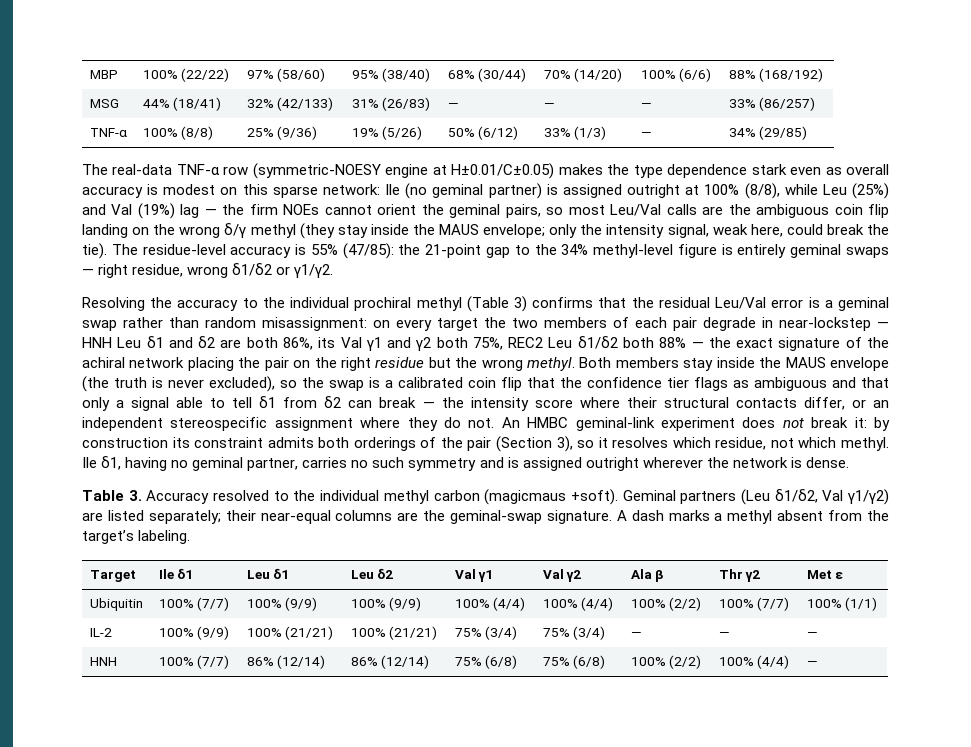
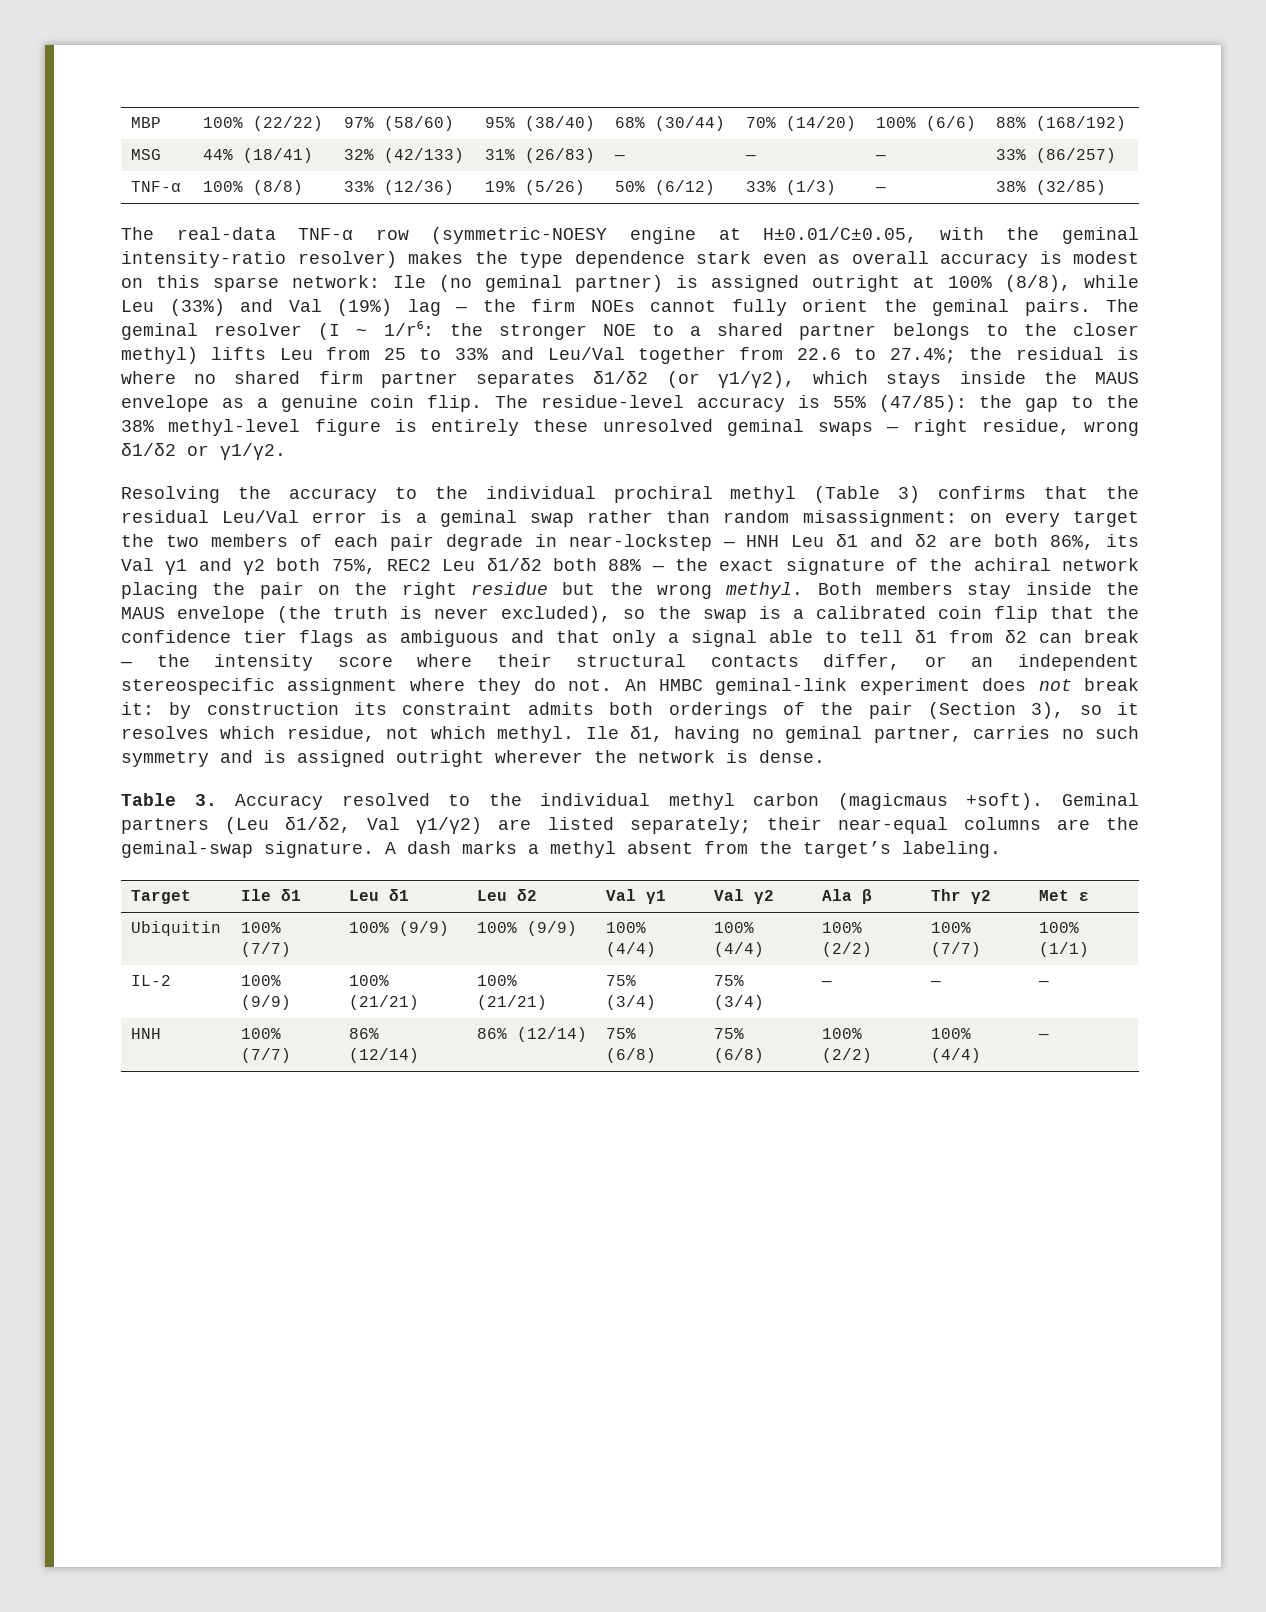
[246,126,318,140] 25% (9/36) -> [343,180,454,195] 33% (12/36)
[728,126,808,140] 34% (29/85) -> [995,180,1106,195] 38% (32/85)
[451,163,555,179] H±0.01/C±0.05) -> [763,227,1139,244] [121,251,397,268] H±0.01/C±0.05, with the geminal intensity-ratio resolver)
[851,183,889,199] (25%) -> [169,299,225,316] (33%)
(372, 210) none -> [731,299,787,316] fully
[505,204,890,218] [82,223,890,239] [82,243,107,259] pairs, so most Leu/Val calls are the ambiguous coin flip landing on the wrong δ/γ methyl (they stay inside the MAUS envelope; only the intensity signal, weak here, could break the tie). -> [1024,299,1139,316] [121,321,1139,340] [121,347,1139,364] [121,371,1140,388] [121,395,483,412] pairs. The geminal resolver (I ~ 1/r⁶: the stronger NOE to a shared partner belongs to the closer methyl) lifts Leu from 25 to 33% and Leu/Val together from 22.6 to 27.4%; the residual is where no shared firm partner separates δ1/δ2 (or γ1/γ2), which stays inside the MAUS envelope as a genuine coin flip.
[425,244,482,258] 21-point -> (1013, 401) none
[561,244,589,255] 34% -> [121,420,154,432] 38%
(787, 251) none -> [533,419,713,432] these unresolved

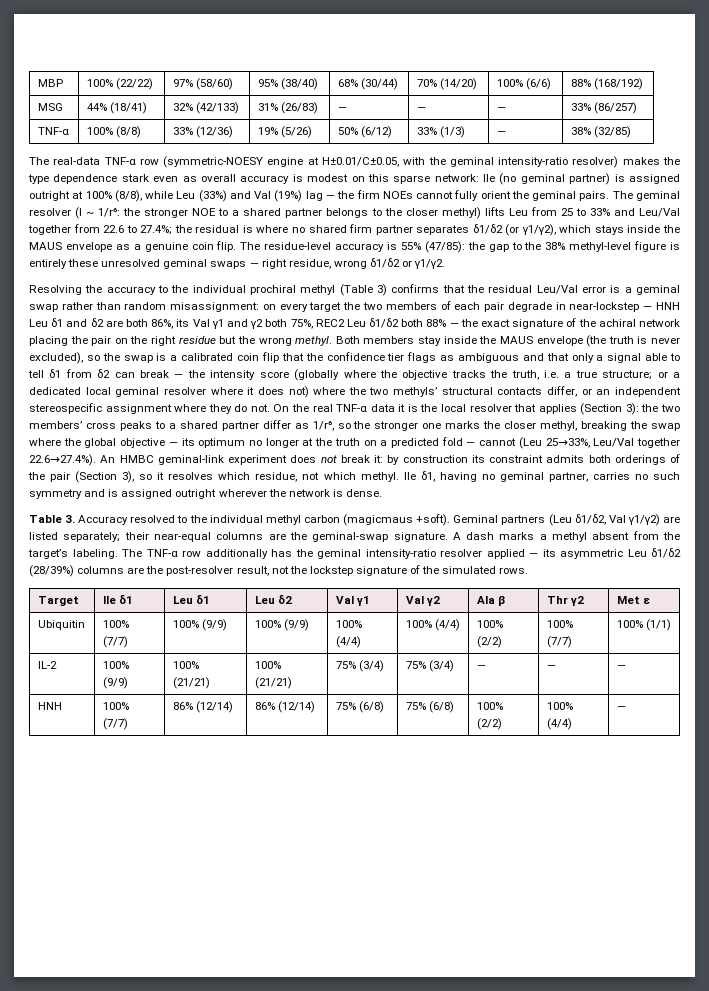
[417,654,552,667] where their -> [294,369,680,381] [29,386,438,398] (globally where the objective tracks the truth, i.e. a true structure; or a dedicated local geminal resolver where it does not) where the two methyls’
(613, 685) none -> [273,403,680,415] [29,420,680,431] [29,437,680,449] [29,454,96,466] On the real TNF-α data it is the local resolver that applies (Section 3): the two members’ cross peaks to a shared partner differ as 1/r⁶, so the stronger one marks the closer methyl, breaking the swap where the global objective — its optimum no longer at the truth on a predicted fold — cannot (Leu 25→33%, Leu/Val together 22.6→27.4%).
(1001, 849) none -> [122,548,681,559] [29,565,529,577] The TNF-α row additionally has the geminal intensity-ratio resolver applied — its asymmetric Leu δ1/δ2 (28/39%) columns are the post-resolver result, not the lockstep signature of the simulated rows.

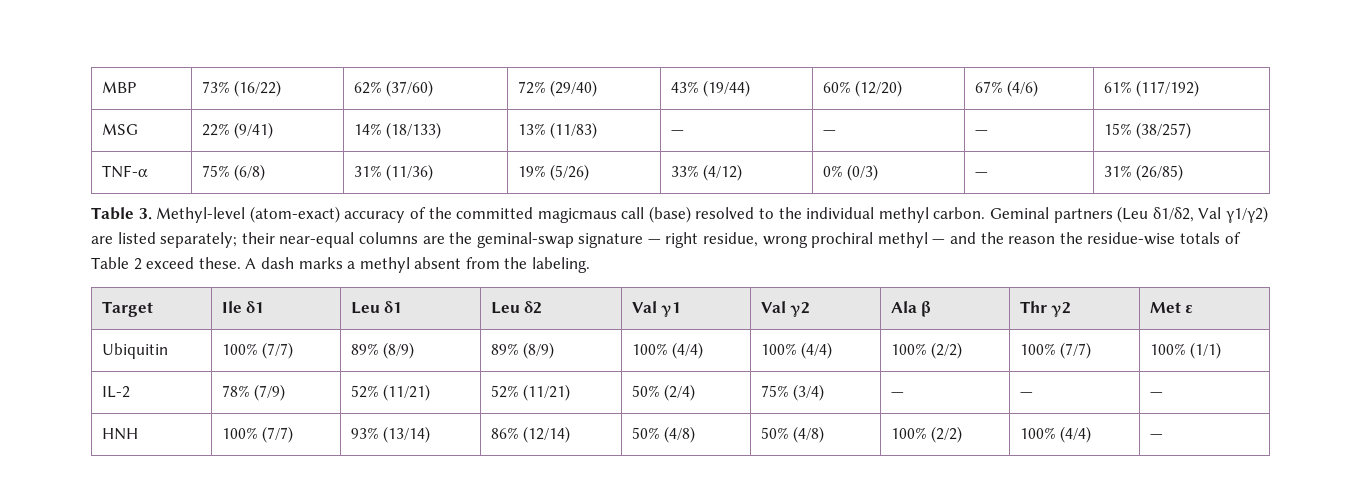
[86,78,153,90] [172,78,233,90] [257,78,318,90] [337,78,398,90] [416,78,477,90] [496,78,551,90] [570,78,643,90] [37,103,63,111] [86,102,147,114] [172,102,239,114] [257,102,318,114] 100% (22/22) | 97% (58/60) | 95% (38/40) | 68% (30/44) | 70% (14/20) | 100% (6/6) | 88% (168/192) // MSG | 44% (18/41) | 32% (42/133) | 31% (26/83) -> [201,80,282,97] [353,80,434,97] [517,80,598,97] [670,80,751,97] [822,80,903,97] [974,80,1039,97] [1103,80,1200,97] [101,123,138,135] [201,122,274,139] [353,122,442,139] [517,122,598,139] 73% (16/22) | 62% (37/60) | 72% (29/40) | 43% (19/44) | 60% (12/20) | 67% (4/6) | 61% (117/192) // MSG | 22% (9/41) | 14% (18/133) | 13% (11/83)
[570,102,637,114] 33% (86/257) -> [1103,122,1192,139] 15% (38/257)
[86,126,141,138] [172,126,233,138] [257,126,312,138] [337,126,392,138] [416,126,465,138] [496,131,506,135] [570,126,631,138] [29,156,681,168] [28,173,681,185] [29,190,680,202] [29,207,680,219] [28,224,680,236] [29,241,680,253] [29,258,446,269] [29,284,680,296] [29,301,681,312] [29,318,680,329] [29,335,680,347] [29,352,681,364] [28,369,680,381] [29,386,681,398] [29,403,680,415] [29,420,680,431] [29,437,680,449] [29,454,680,466] [28,471,680,483] [29,489,382,499] [29,515,129,525] 100% (8/8) | 33% (12/36) | 19% (5/26) | 50% (6/12) | 33% (1/3) | — | 38% (32/85) // The real-data TNF-α row (symmetric-NOESY engine at H±0.01/C±0.05, with the geminal intensity-ratio resolver) makes the type dependence stark even as overall accuracy is modest on this sparse network: Ile (no geminal partner) is assigned outright at 100% (8/8), while Leu (33%) and Val (19%) lag — the firm NOEs cannot fully orient the geminal pairs. The geminal resolver (I ~ 1/r⁶: the stronger NOE to a shared partner belongs to the closer methyl) lifts Leu from 25 to 33% and Leu/Val together from 22.6 to 27.4%; the residual is where no shared firm partner separates δ1/δ2 (or γ1/γ2), which stays inside the MAUS envelope as a genuine coin flip. The residue-level accuracy is 55% (47/85): the gap to the 38% methyl-level figure is entirely these unresolved geminal swaps — right residue, wrong δ1/δ2 or γ1/γ2. // Resolving the accuracy to the individual prochiral methyl (Table 3) confirms that the residual Leu/Val error is a geminal swap rather than random misassignment: on every target the two members of each pair degrade in near-lockstep — HNH Leu δ1 and δ2 are both 86%, its Val γ1 and γ2 both 75%, REC2 Leu δ1/δ2 both 88% — the exact signature of the achiral network placing the pair on the right residue but the wrong methyl. Both members stay inside the MAUS envelope (the truth is never excluded), so the swap is a calibrated coin flip that the confidence tier flags as ambiguous and that only a signal able to tell δ1 from δ2 can break — the intensity score (globally where the objective tracks the truth, i.e. a true structure; or a dedicated local geminal resolver where it does not) where the two methyls’ structural contacts differ, or an independent stereospecific assignment where they do not. On the real TNF-α data it is the local resolver that applies (Section 3): the two members’ cross peaks to a shared partner differ as 1/r⁶, so the stronger one marks the closer methyl, breaking the swap where the global objective — its optimum no longer at the truth on a predicted fold — cannot (Leu 25→33%, Leu/Val together 22.6→27.4%). An HMBC geminal-link experiment does not break it: by construction its constraint admits both orderings of the pair (Section 3), so it resolves which residue, not which methyl. Ile δ1, having no geminal partner, carries no such symmetry and is assigned outright wherever the network is dense. // Table 3. Accuracy -> [201,164,266,181] [353,164,434,181] [517,164,590,181] [670,164,743,181] [822,164,879,181] [974,172,988,177] [1103,164,1184,181] [91,206,691,223] 75% (6/8) | 31% (11/36) | 19% (5/26) | 33% (4/12) | 0% (0/3) | — | 31% (26/85) // Table 3. Methyl-level (atom-exact) accuracy of the committed magicmaus call (base)
[303,514,451,526] carbon (magicmaus +soft). -> [933,207,986,219] carbon.
[393,532,448,542] signature. -> [578,232,1241,248] [91,257,241,270] signature — right residue, wrong prochiral methyl — and the reason the residue-wise totals of Table 2 exceed these.
[28,549,68,559] target’s -> (528, 263) none
[122,548,681,559] [29,565,529,577] The TNF-α row additionally has the geminal intensity-ratio resolver applied — its asymmetric Leu δ1/δ2 (28/39%) columns are the post-resolver result, not the lockstep signature of the simulated rows. -> (591, 265) none
[172,619,227,631] [254,619,309,631] 100% (9/9) | 100% (9/9) -> [350,342,415,359] [490,342,555,359] 89% (8/9) | 89% (8/9)
[102,661,129,669] [102,677,128,689] [172,661,199,669] [172,677,210,689] [254,661,281,669] [254,677,292,689] [335,660,384,672] 100% (9/9) | 100% (21/21) | 100% (21/21) | 75% (3/4) -> [221,384,286,401] [350,384,431,401] [490,384,571,401] [631,384,696,401] 78% (7/9) | 52% (11/21) | 52% (11/21) | 50% (2/4)
[172,701,233,713] [254,701,315,713] [335,701,384,713] [405,701,454,713] 86% (12/14) | 86% (12/14) | 75% (6/8) | 75% (6/8) -> [350,426,431,443] [490,426,571,443] [631,426,696,443] [760,426,825,443] 93% (13/14) | 86% (12/14) | 50% (4/8) | 50% (4/8)

